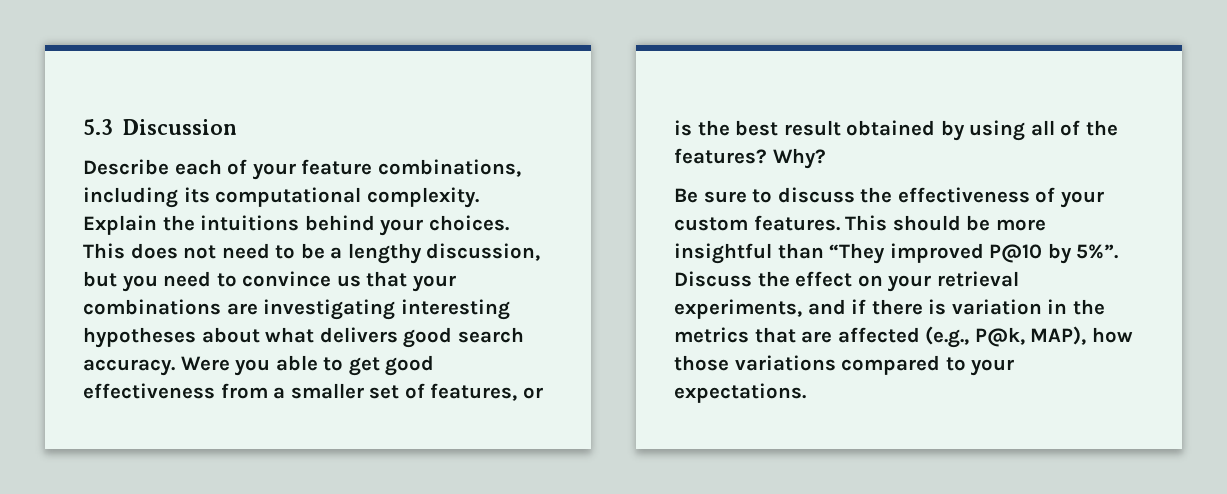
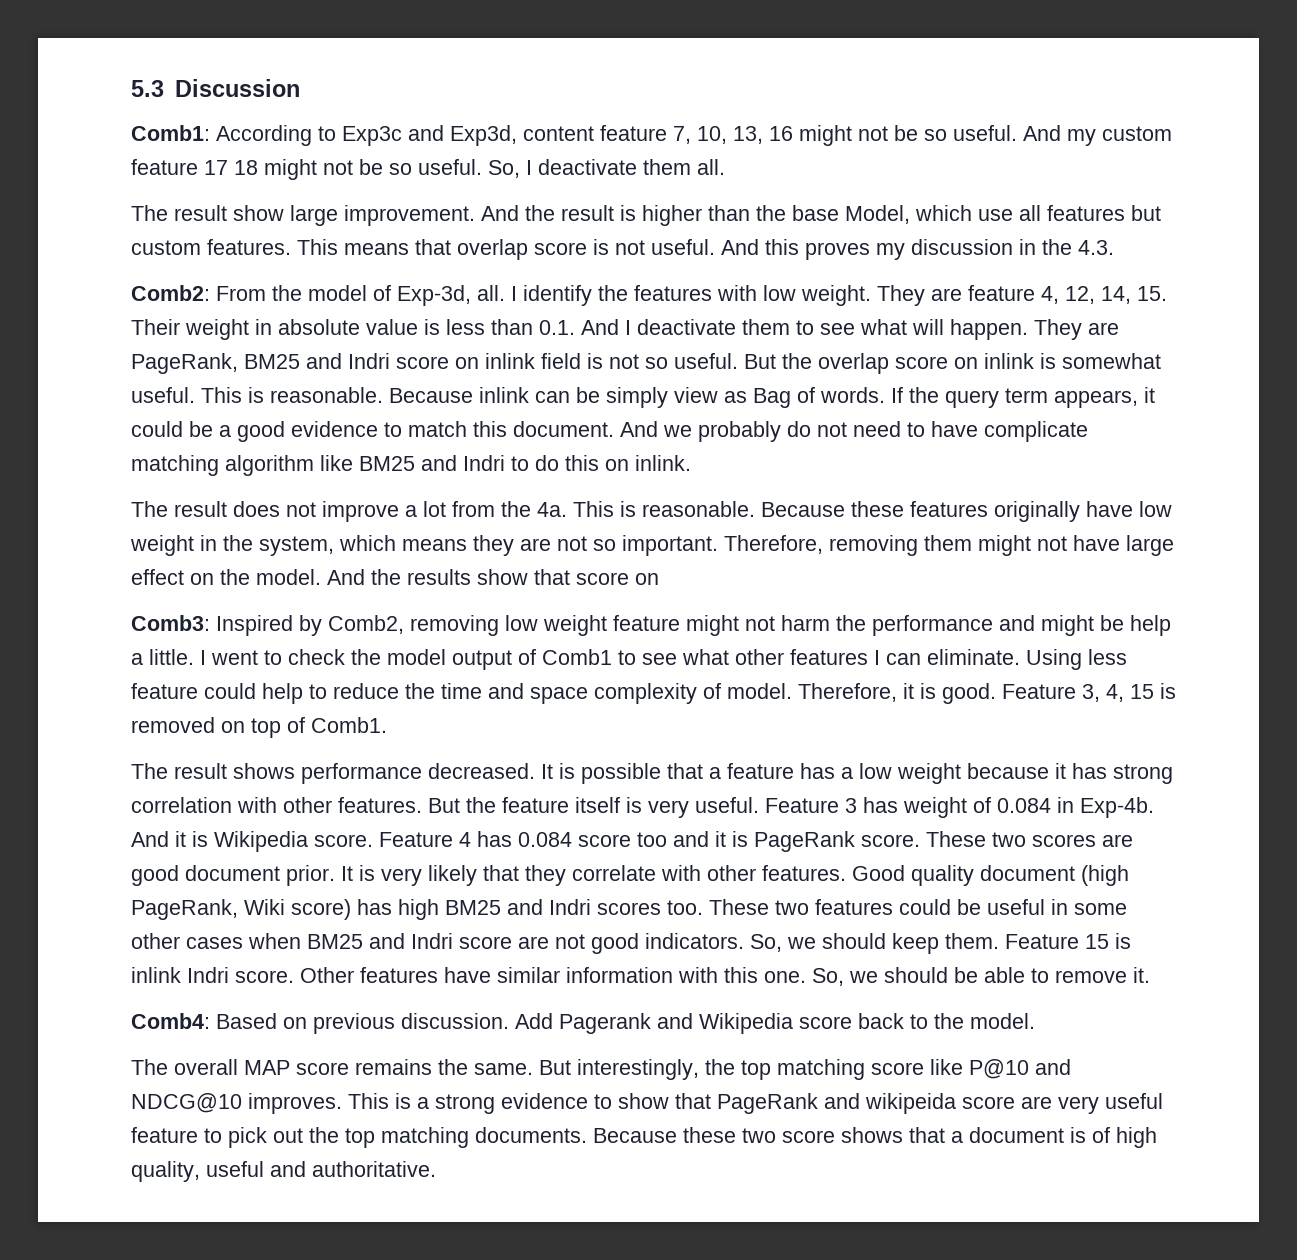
[83,159,521,180] [83,187,479,208] [83,215,509,236] [83,243,541,264] [83,271,456,292] [83,299,510,320] [83,327,524,348] [83,355,435,376] [83,383,543,401] [674,120,1118,141] [674,148,826,169] [674,187,1104,208] [674,215,1046,231] [674,243,1119,264] [674,271,1019,292] [674,299,1105,319] [674,326,1133,348] [674,355,1015,376] [674,383,806,403] Describe each of your feature combinations, including its computational complexity. Explain the intuitions behind your choices. This does not need to be a lengthy discussion, but you need to convince us that your combinations are investigating interesting hypotheses about what delivers good search accuracy. Were you able to get good effectiveness from a smaller set of features, or is the best result obtained by using all of the features? Why? // Be sure to discuss the effectiveness of your custom features. This should be more insightful than “They improved P@10 by 5%”. Discuss the effect on your retrieval experiments, and if there is variation in the metrics that are affected (e.g., P@k, MAP), how those variations compared to your expectations. -> [131,125,1172,146] [131,159,725,180] [131,205,1161,226] [131,239,1114,260] [131,285,1167,306] [131,319,1119,340] [131,353,1161,374] [131,387,1155,408] [131,421,1088,442] [131,455,691,476] [131,501,1172,522] [130,535,1174,556] [131,569,659,585] [131,615,1171,636] [131,649,1127,670] [131,683,1176,704] [131,717,387,738] [131,763,1173,784] [131,797,1154,818] [131,831,1133,852] [131,865,1129,886] [131,899,1127,920] [131,933,1131,954] [131,967,1150,986] [131,1013,1035,1034] [131,1059,1071,1080] [131,1093,1163,1114] [131,1127,1157,1148] [131,1161,436,1182] Comb1: According to Exp3c and Exp3d, content feature 7, 10, 13, 16 might not be so useful. And my custom feature 17 18 might not be so useful. So, I deactivate them all. // The result show large improvement. And the result is higher than the base Model, which use all features but custom features. This means that overlap score is not useful. And this proves my discussion in the 4.3. // Comb2: From the model of Exp-3d, all. I identify the features with low weight. They are feature 4, 12, 14, 15. Their weight in absolute value is less than 0.1. And I deactivate them to see what will happen. They are PageRank, BM25 and Indri score on inlink field is not so useful. But the overlap score on inlink is somewhat useful. This is reasonable. Because inlink can be simply view as Bag of words. If the query term appears, it could be a good evidence to match this document. And we probably do not need to have complicate matching algorithm like BM25 and Indri to do this on inlink. // The result does not improve a lot from the 4a. This is reasonable. Because these features originally have low weight in the system, which means they are not so important. Therefore, removing them might not have large effect on the model. And the results show that score on // Comb3: Inspired by Comb2, removing low weight feature might not harm the performance and might be help a little. I went to check the model output of Comb1 to see what other features I can eliminate. Using less feature could help to reduce the time and space complexity of model. Therefore, it is good. Feature 3, 4, 15 is removed on top of Comb1. // The result shows performance decreased. It is possible that a feature has a low weight because it has strong correlation with other features. But the feature itself is very useful. Feature 3 has weight of 0.084 in Exp-4b. And it is Wikipedia score. Feature 4 has 0.084 score too and it is PageRank score. These two scores are good document prior. It is very likely that they correlate with other features. Good quality document (high PageRank, Wiki score) has high BM25 and Indri scores too. These two features could be useful in some other cases when BM25 and Indri score are not good indicators. So, we should keep them. Feature 15 is inlink Indri score. Other features have similar information with this one. So, we should be able to remove it. // Comb4: Based on previous discussion. Add Pagerank and Wikipedia score back to the model. // The overall MAP score remains the same. But interestingly, the top matching score like P@10 and NDCG@10 improves. This is a strong evidence to show that PageRank and wikipeida score are very useful feature to pick out the top matching documents. Because these two score shows that a document is of high quality, useful and authoritative.

